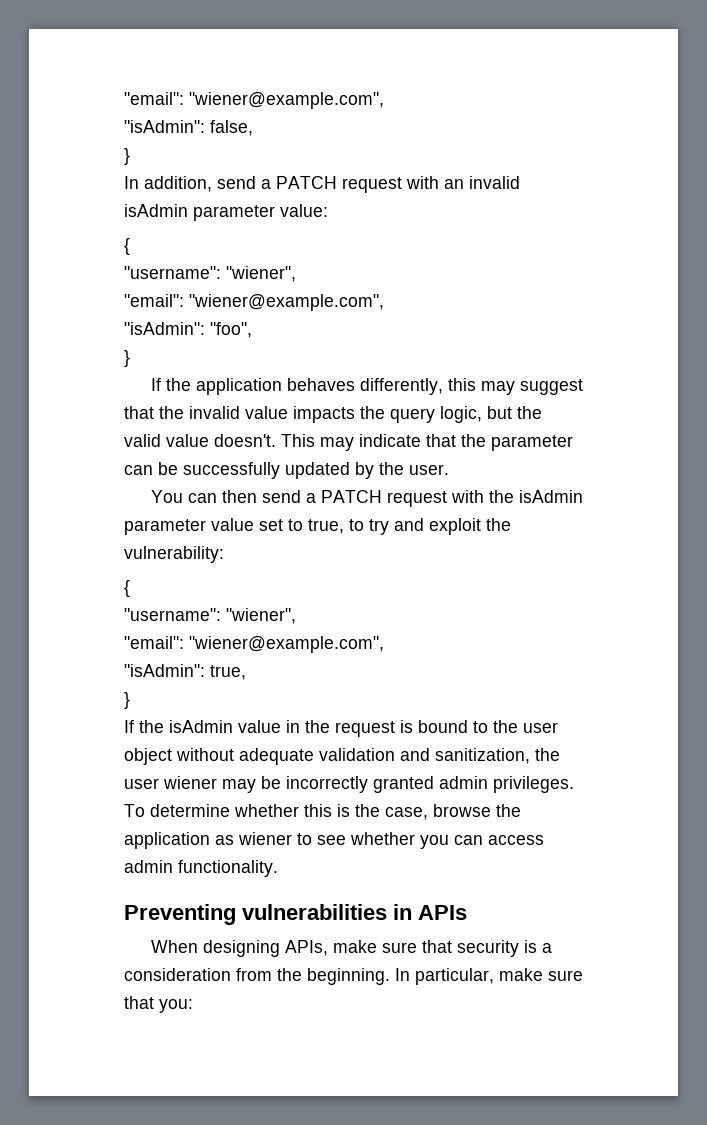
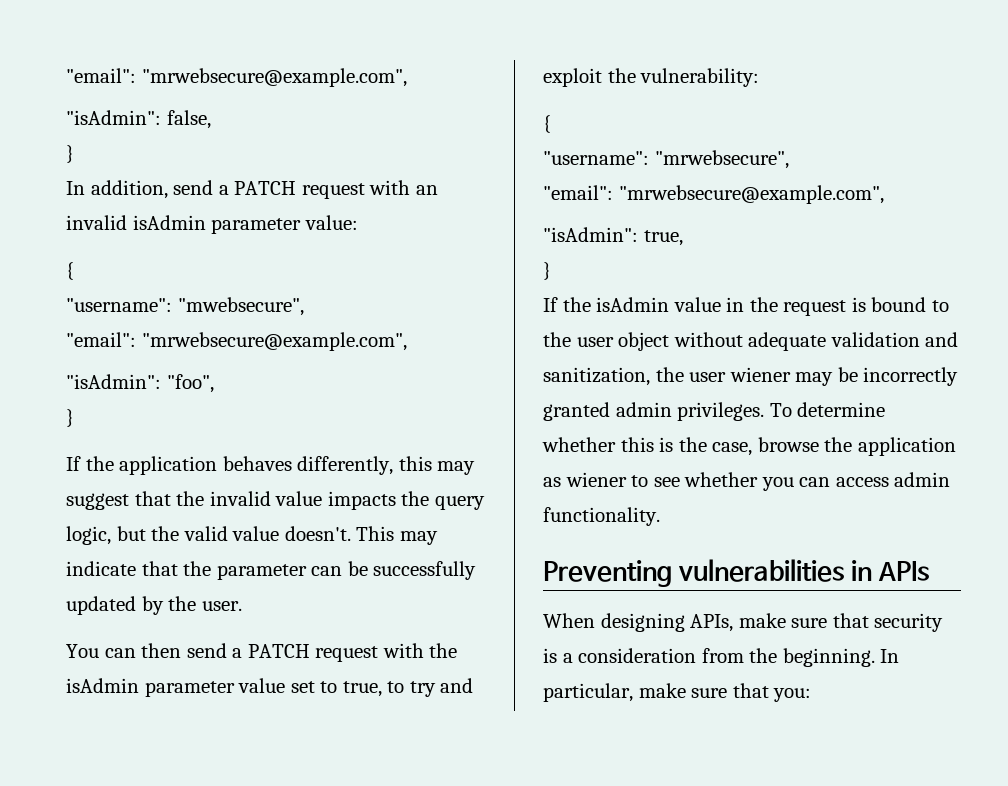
[124,92,384,109] "email": "wiener@example.com", -> [66,68,407,87] "email": "mrwebsecure@example.com",
[226,266,296,282] [124,294,384,311] "wiener", // "email": "wiener@example.com", -> [177,297,304,316] [66,332,407,351] "mwebsecure", // "email": "mrwebsecure@example.com",
[226,608,296,624] [124,636,384,653] "wiener", // "email": "wiener@example.com", -> [654,150,789,169] [543,185,884,204] "mrwebsecure", // "email": "mrwebsecure@example.com",

